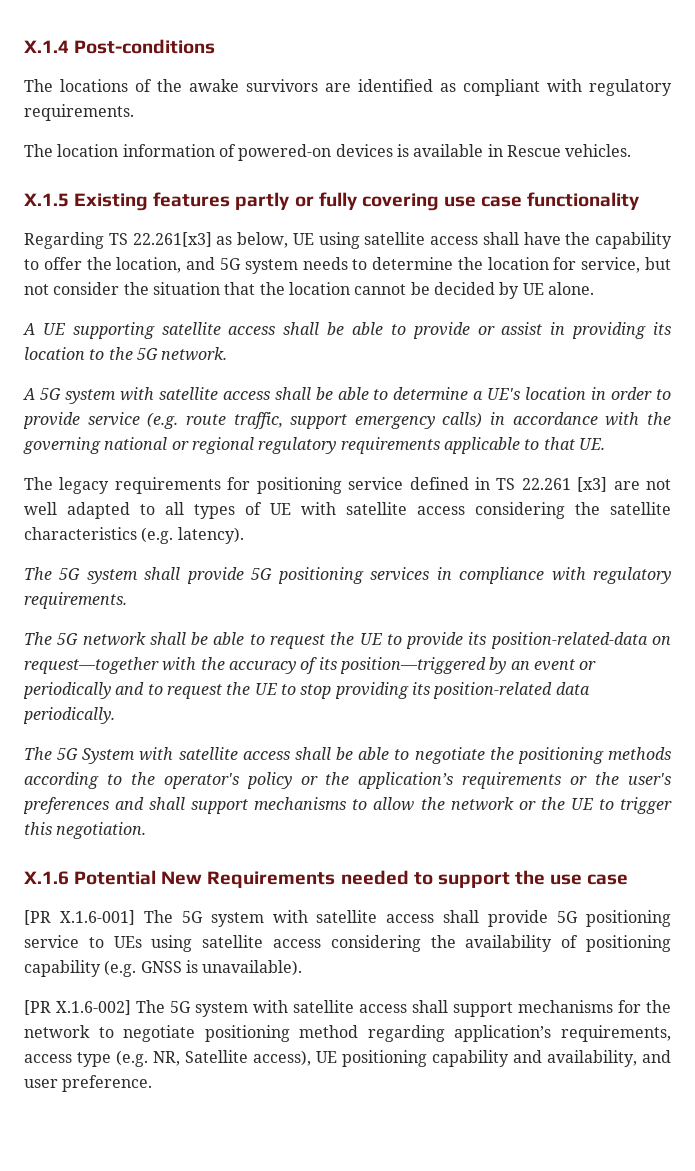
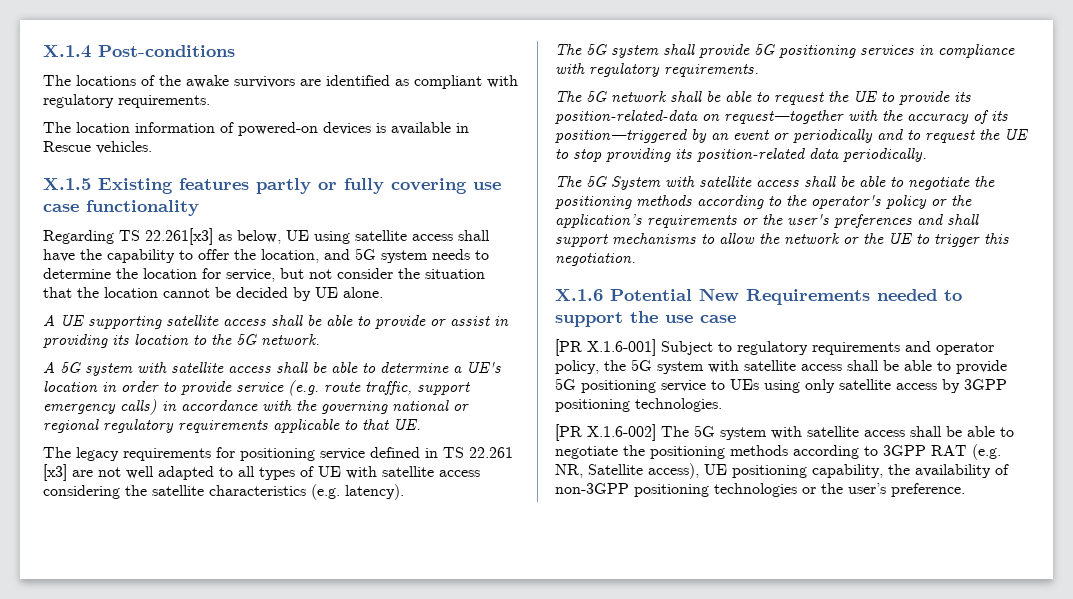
[143,910,480,927] The 5G system with satellite access shall -> [661,341,994,355] [555,359,951,374] Subject to regulatory requirements and operator policy, the 5G system with satellite access shall be able to
[202,935,671,952] [24,960,303,977] satellite access considering the availability of positioning capability (e.g. GNSS is unavailable). -> [805,379,1007,393] [555,398,722,412] only satellite access by 3GPP positioning technologies.
[453,1000,671,1017] [24,1025,671,1042] [24,1052,111,1067] support mechanisms for the network to negotiate positioning method regarding application’s requirements, access type -> [946,426,1014,437] [555,445,967,459] be able to negotiate the positioning methods according to 3GPP RAT
[432,1050,671,1067] [24,1079,58,1088] capability and availability, and user -> [812,464,1009,478] [555,483,886,497] capability, the availability of non-3GPP positioning technologies or the user’s

